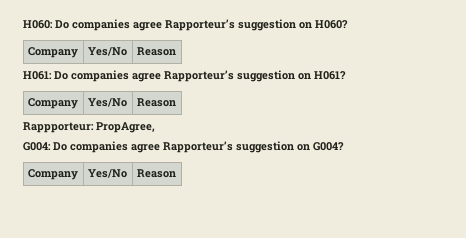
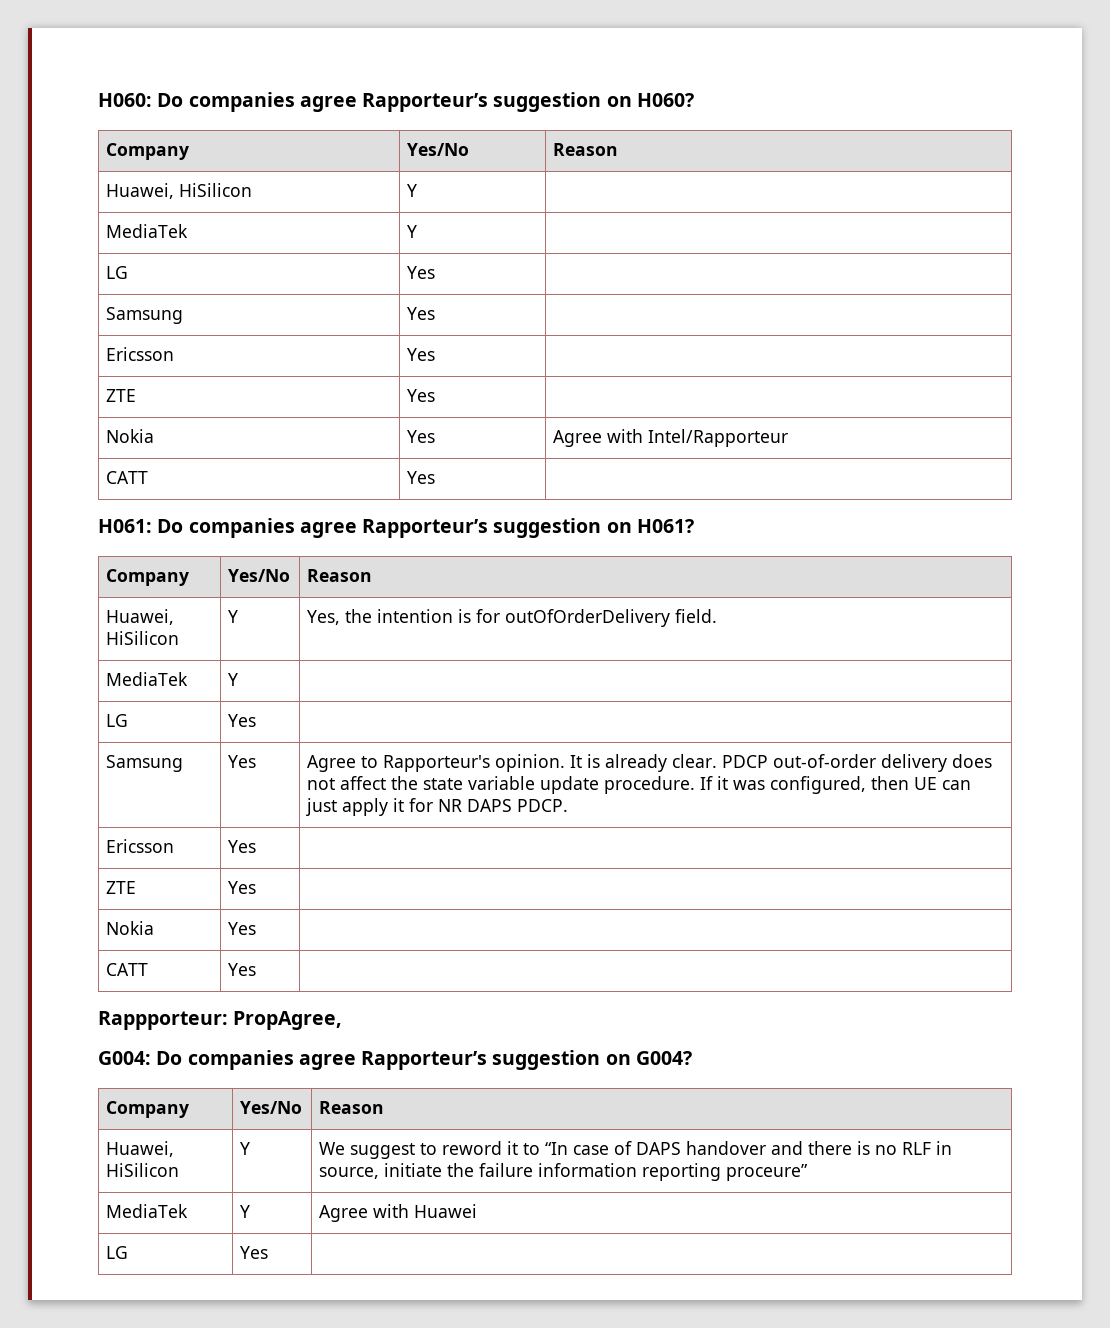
(176, 51) none -> [106,183,253,199] [407,184,418,197] [106,224,189,238] [407,225,418,238] [106,266,129,279] [407,266,436,279] [106,307,184,324] [407,307,436,320] [106,347,175,361] [407,348,436,361] [106,389,137,402] [407,389,436,402] [106,429,155,443] [407,430,436,443] [553,429,789,447] [106,471,149,484] [407,471,436,484] // Huawei, HiSilicon | Y | // MediaTek | Y | // LG | Yes | // Samsung | Yes | // Ericsson | Yes | // ZTE | Yes | // Nokia | Yes | Agree with Intel/Rapporteur // CATT | Yes |
(176, 102) none -> [106,609,175,625] [106,631,180,645] [228,610,239,623] [307,609,718,627] [106,672,189,686] [228,673,239,686] [106,714,129,727] [228,714,257,727] [106,755,184,772] [228,755,257,768] [307,754,993,772] [307,776,972,794] [306,798,569,816] [106,839,175,853] [228,840,257,853] [106,881,137,894] [228,881,257,894] [106,921,155,935] [228,922,257,935] [106,963,149,976] [228,963,257,976] // Huawei, HiSilicon | Y | Yes, the intention is for outOfOrderDelivery field. // MediaTek | Y | // LG | Yes | // Samsung | Yes | Agree to Rapporteur's opinion. It is already clear. PDCP out-of-order delivery does not affect the state variable update procedure. If it was configured, then UE can just apply it for NR DAPS PDCP. // Ericsson | Yes | // ZTE | Yes | // Nokia | Yes | // CATT | Yes |
(176, 173) none -> [106,1141,175,1157] [106,1163,180,1177] [240,1142,251,1155] [319,1141,953,1159] [319,1163,809,1181] [106,1204,189,1218] [240,1205,251,1218] [319,1204,478,1222] [106,1246,129,1259] [240,1246,269,1259] // Huawei, HiSilicon | Y | We suggest to reword it to “In case of DAPS handover and there is no RLF in source, initiate the failure information reporting proceure” // MediaTek | Y | Agree with Huawei // LG | Yes |

